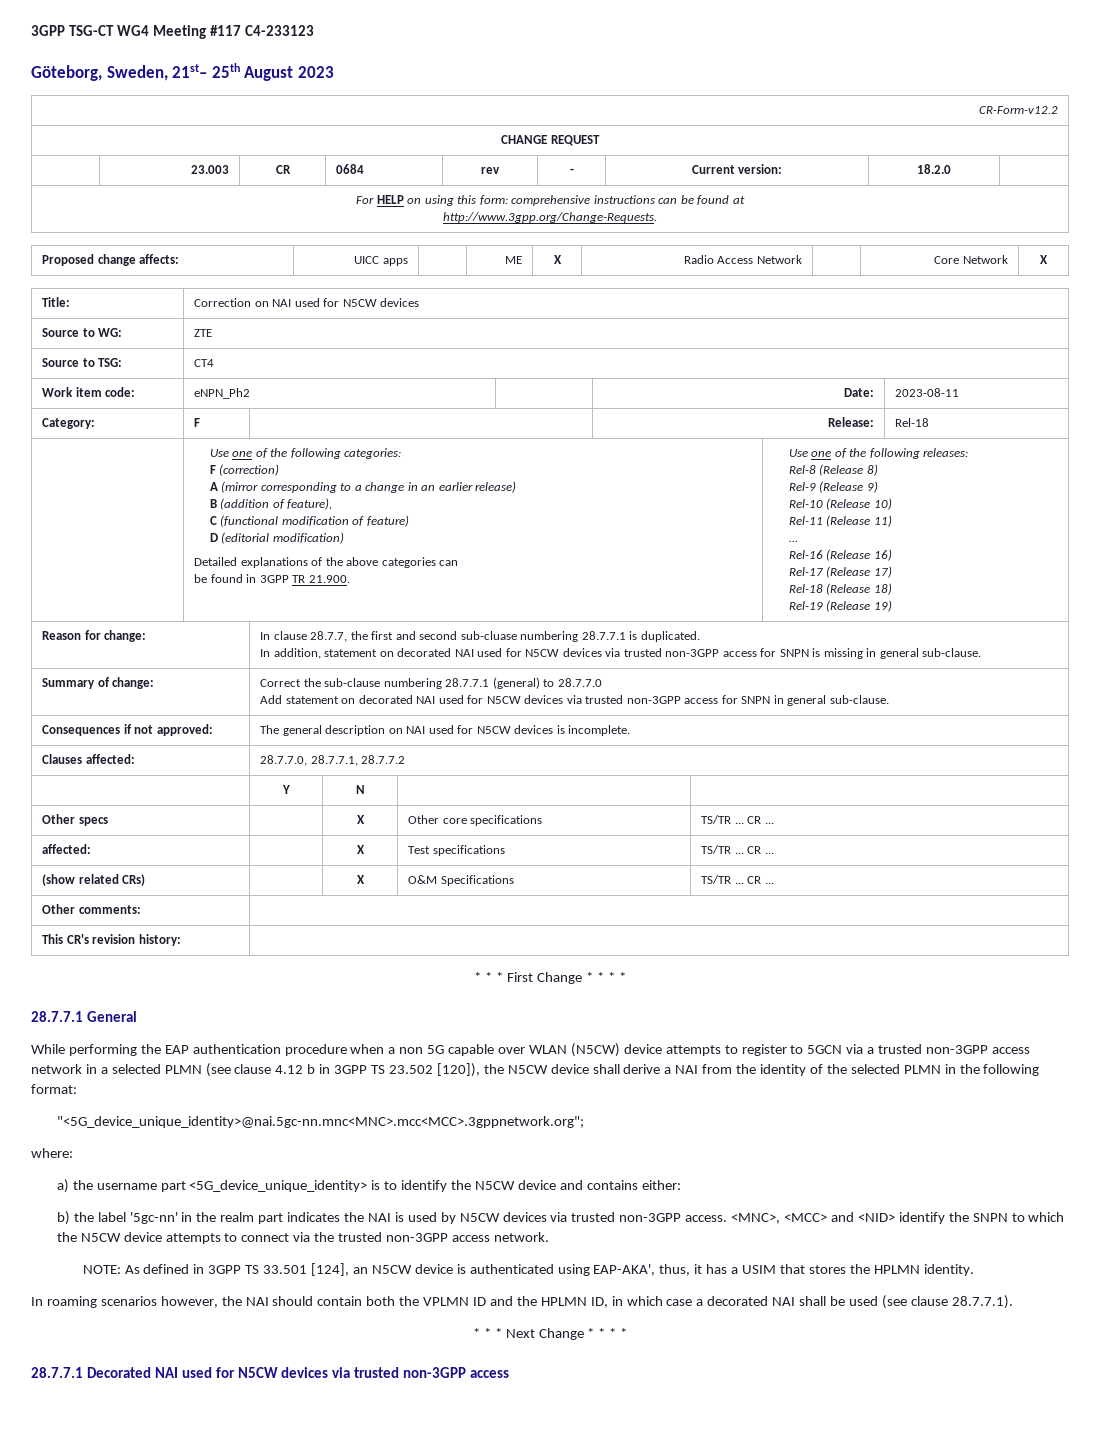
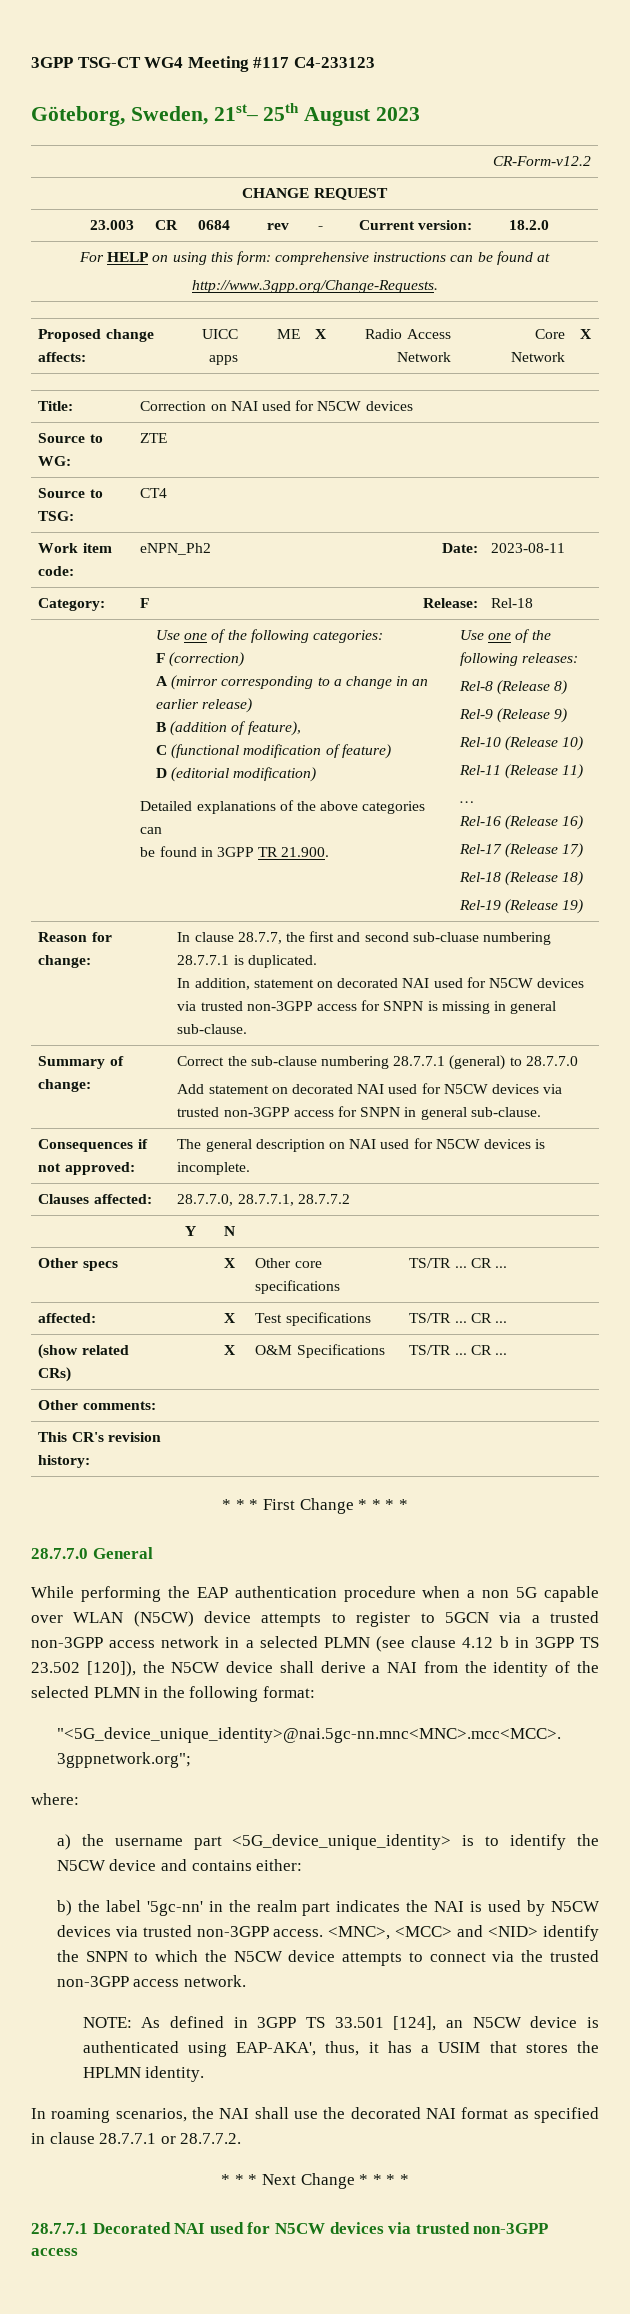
[31,1011,83,1022] 28.7.7.1 -> [31,1548,88,1559] 28.7.7.0
[100,1295,1013,1309] scenarios however, the NAI should contain both the VPLMN ID and the HPLMN ID, in which case a decorated NAI shall be used (see clause 28.7.7.1). -> [115,2107,599,2123] [31,2132,242,2144] scenarios, the NAI shall use the decorated NAI format as specified in clause 28.7.7.1 or 28.7.7.2.

